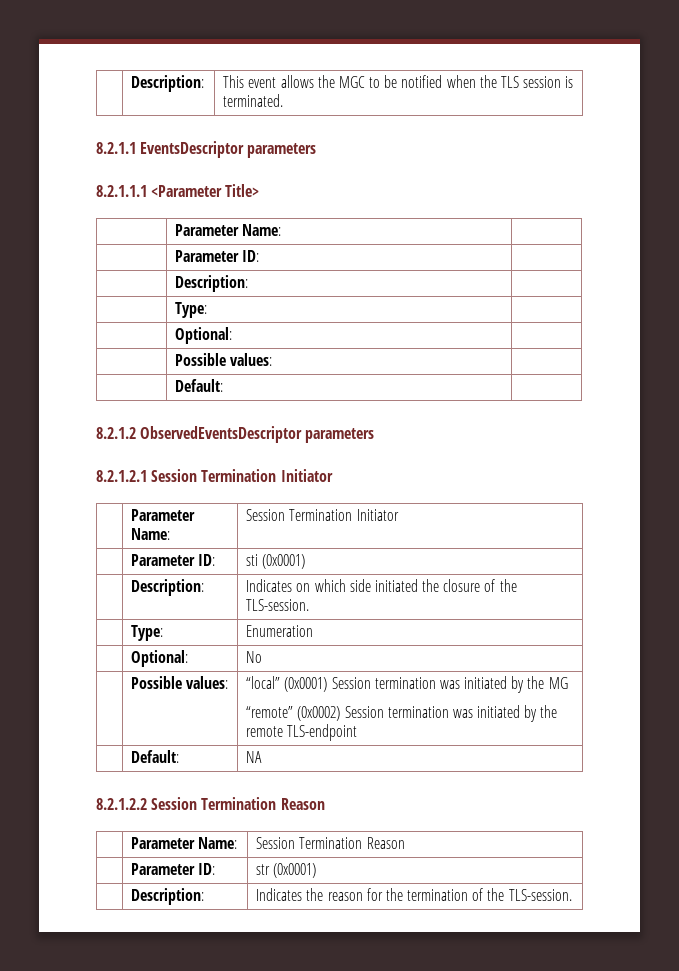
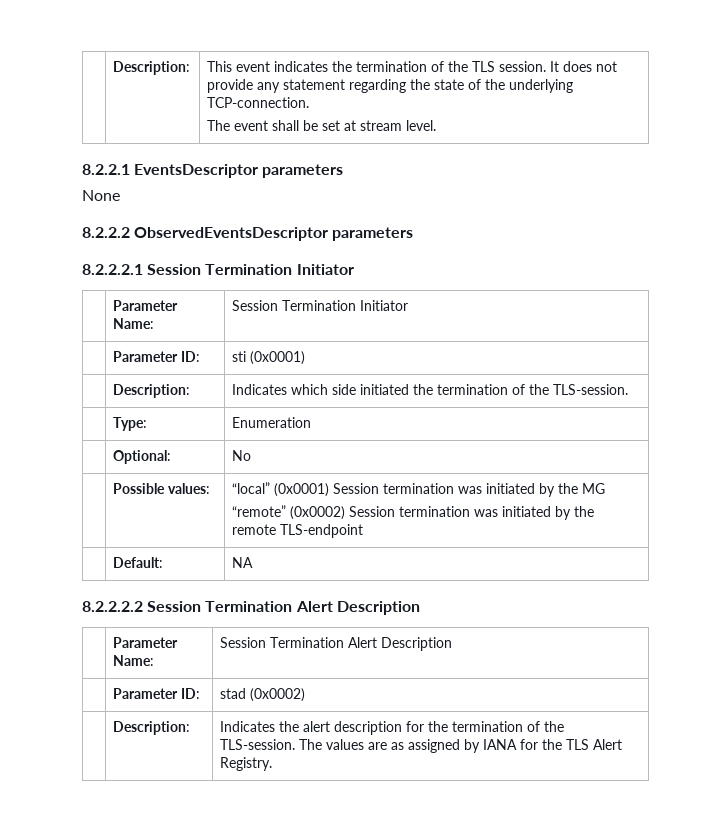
[280,75,574,88] [223,94,284,107] [96,141,317,158] [96,184,260,197] [175,224,282,236] [175,250,260,262] [175,275,249,292] [175,302,208,318] [175,327,233,344] [175,353,273,366] [175,379,224,392] [96,427,136,439] allows the MGC to be notified when the TLS session is terminated. // 8.2.1.1 EventsDescriptor parameters // 8.2.1.1.1 <Parameter Title> // | Parameter Name: | // | Parameter ID: | // | Description: | // | Type: | // | Optional: | // | Possible values: | // | Default: | // 8.2.1.2 -> [273,61,617,72] [206,79,573,93] [206,97,309,108] [206,120,436,131] [82,164,344,178] [82,190,120,201] [82,227,130,238] indicates the termination of the TLS session. It does not provide any statement regarding the state of the underlying TCP-connection. // The event shall be set at stream level. // 8.2.2.1 EventsDescriptor parameters // None // 8.2.2.2
[96,470,147,482] 8.2.1.2.1 -> [82,264,143,275] 8.2.2.2.1
[296,583,311,592] on -> (287, 389) none
[443,579,481,592] closure -> [436,384,508,395] termination
[96,797,325,810] [131,837,238,849] [256,837,405,849] [131,863,216,875] [256,863,317,878] 8.2.1.2.2 Session Termination Reason // | Parameter Name: | Session Termination Reason // | Parameter ID: | str (0x0001) -> [82,601,420,615] [112,637,178,648] [112,655,154,666] [219,637,452,651] [112,688,200,699] [219,688,305,702] 8.2.2.2.2 Session Termination Alert Description // | Parameter Name: | Session Termination Alert Description // | Parameter ID: | stad (0x0002)
[327,892,363,901] reason -> [302,721,402,735] alert description
(572, 895) none -> [298,739,622,753] [219,757,272,771] The values are as assigned by IANA for the TLS Alert Registry.

